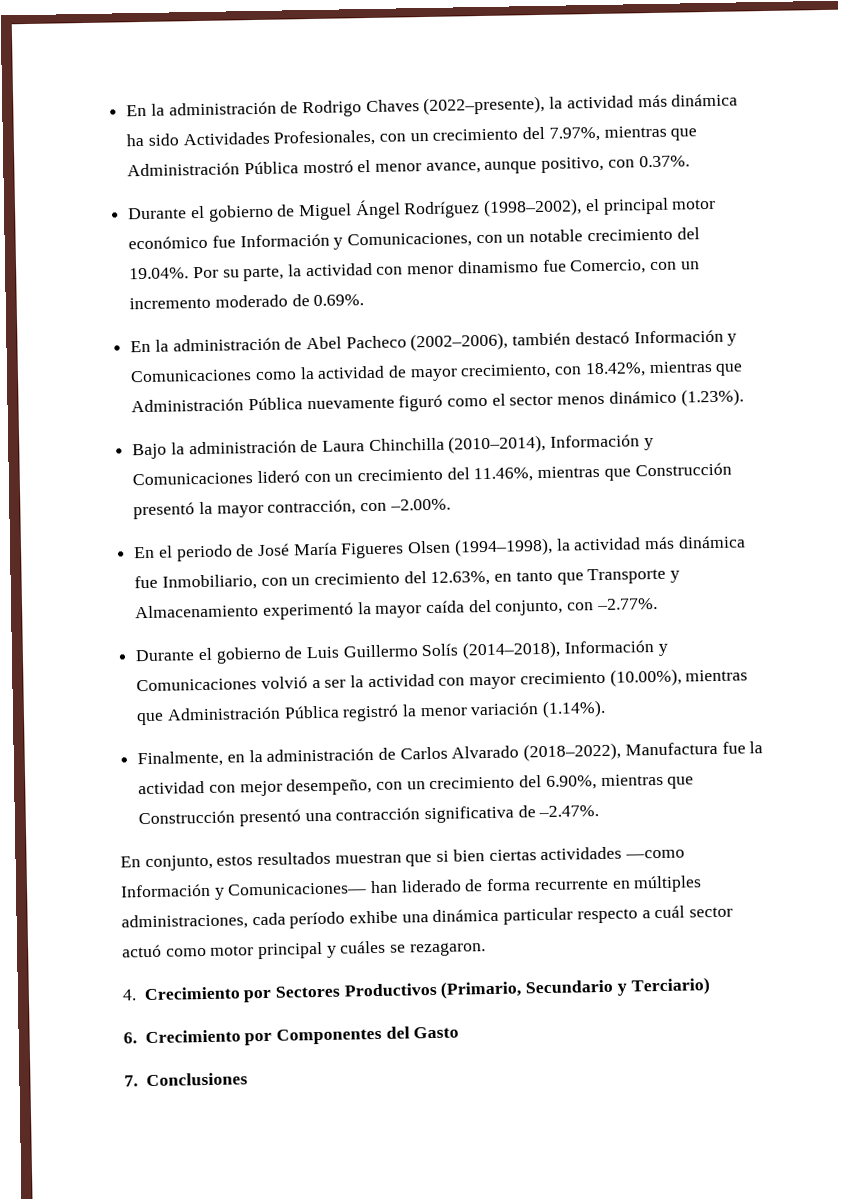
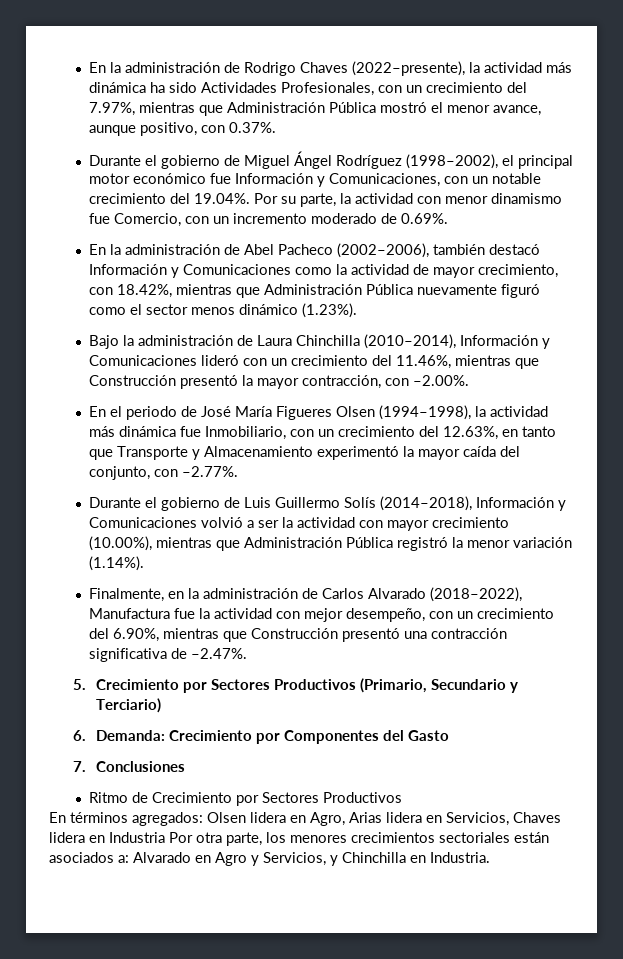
[119,846,686,872] [119,875,703,900] [120,905,734,931] [121,940,486,960] [121,989,137,1001] En conjunto, estos resultados muestran que si bien ciertas actividades —como Información y Comunicaciones— han liderado de forma recurrente en múltiples administraciones, cada período exhibe una dinámica particular respecto a cuál sector actuó como motor principal y cuáles se rezagaron. // 4. -> [72,679,86,690] 5.
(137, 1038) none -> [96,730,166,741] Demanda:
(248, 1079) none -> [88,792,402,806] [49,812,561,826] [49,832,549,846] [49,852,490,866] // Ritmo de Crecimiento por Sectores Productivos // En términos agregados: Olsen lidera en Agro, Arias lidera en Servicios, Chaves lidera en Industria Por otra parte, los menores crecimientos sectoriales están asociados a: Alvarado en Agro y Servicios, y Chinchilla en Industria.

